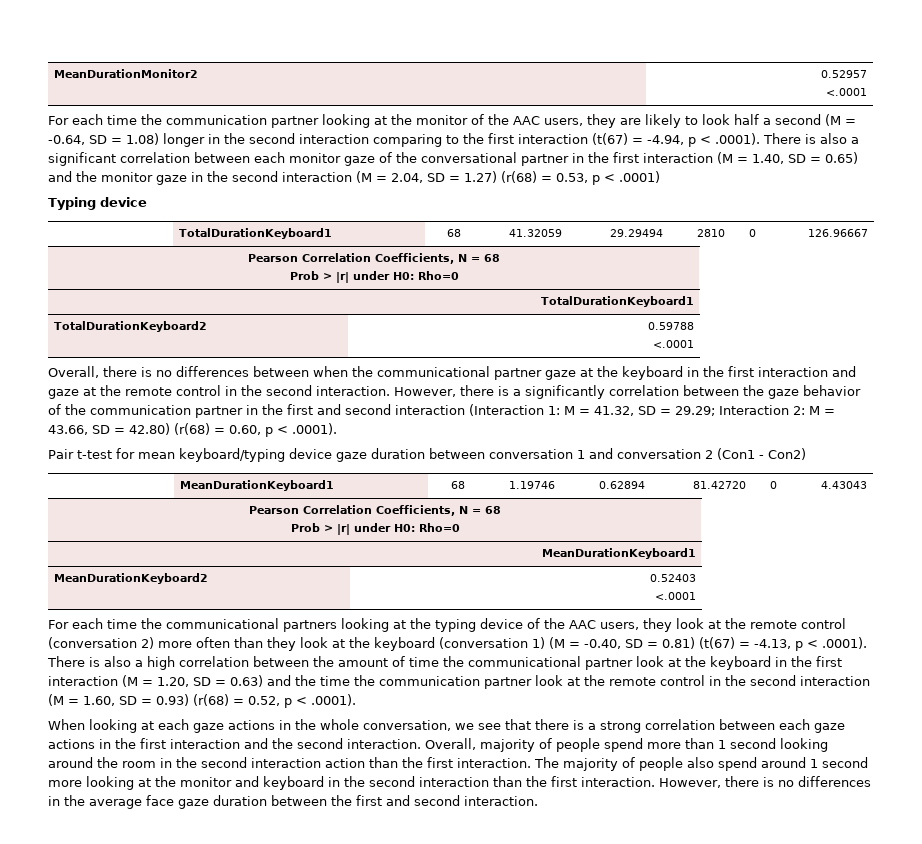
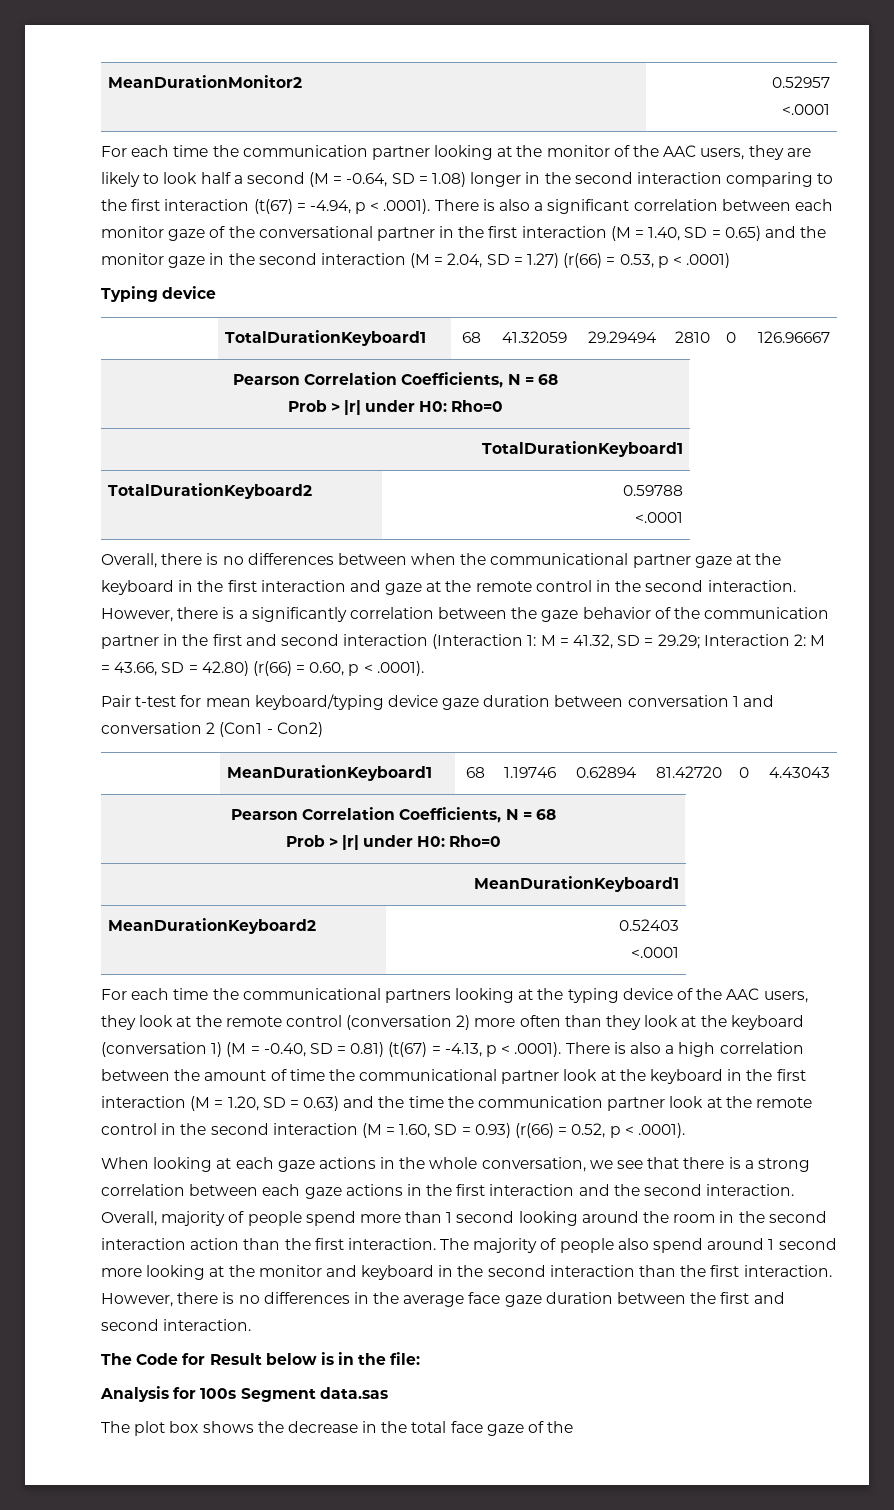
[501,171,537,183] (r(68) -> [563,253,603,268] (r(66)
[174,423,210,435] (r(68) -> [252,661,292,676] (r(66)
[193,694,229,706] (r(68) -> [515,1123,555,1138] (r(66)
(538, 801) none -> [101,1352,421,1365] [100,1386,388,1402] [101,1421,574,1436] // The Code for Result below is in the file: // Analysis for 100s Segment data.sas // The plot box shows the decrease in the total face gaze of the

